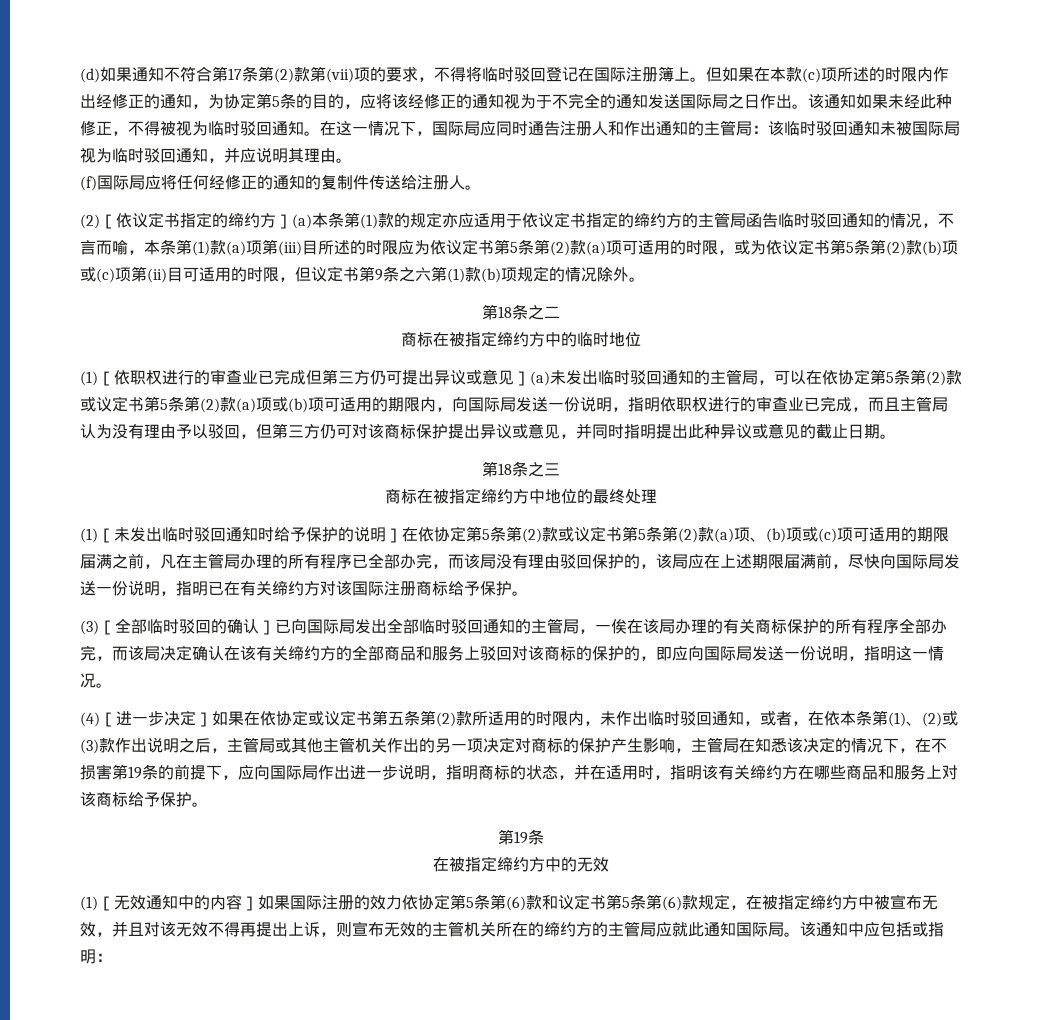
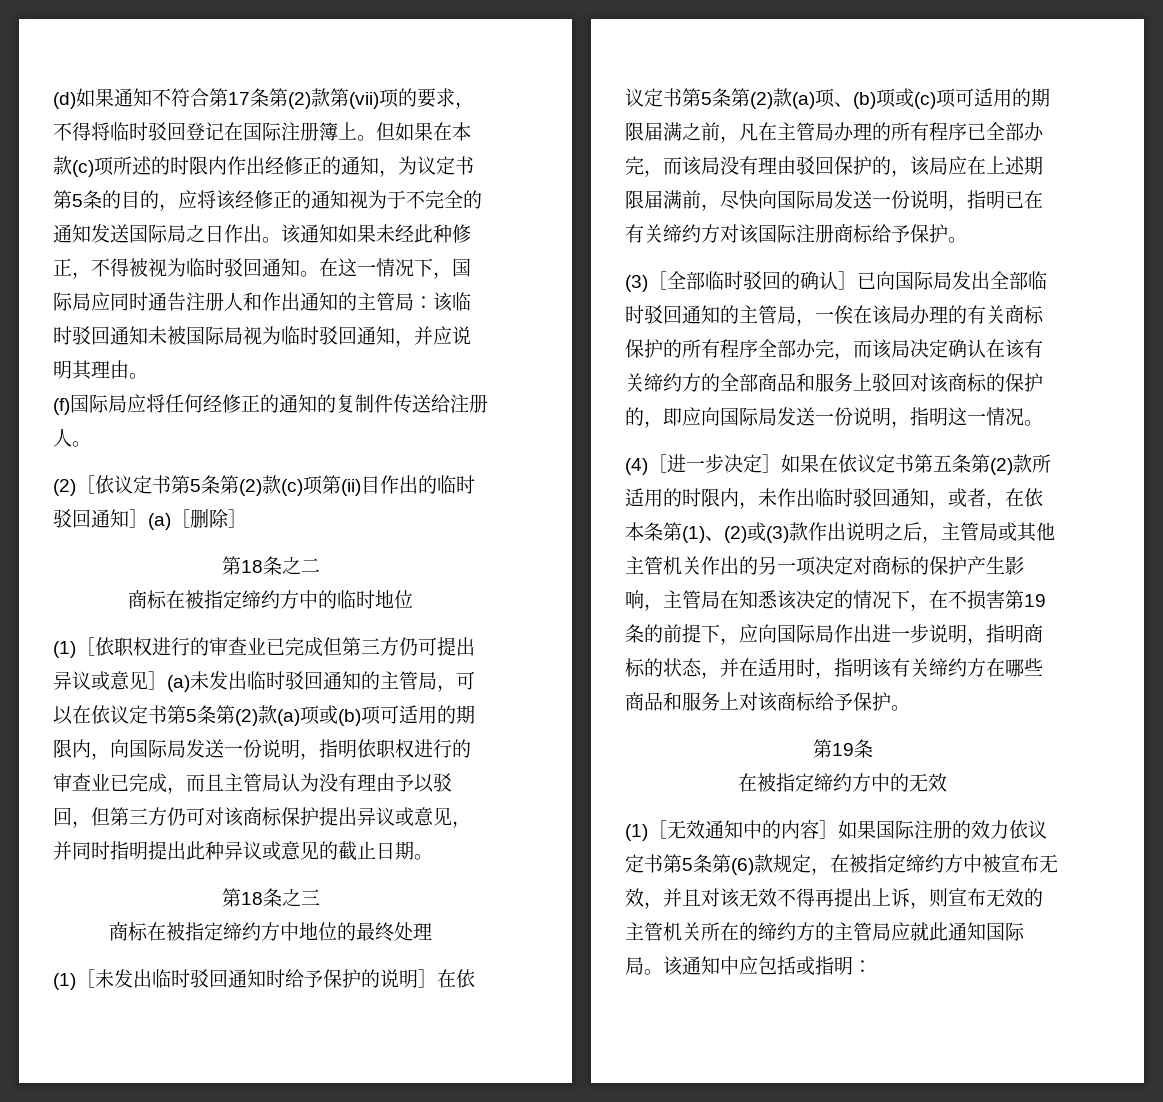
[224,93,256,109] 协定 -> [417,156,474,175] 议定书
[180,212,954,229] [80,239,958,256] [80,266,645,283] 指定的缔约方］(a)本条第(1)款的规定亦应适用于依议定书指定的缔约方的主管局函告临时驳回通知的情况，不言而喻，本条第(1)款(a)项第(iii)目所述的时限应为依议定书第5条第(2)款(a)项可适用的时限，或为依议定书第5条第(2)款(b)项或(c)项第(ii)目可适用的时限，但议定书第9条之六第(1)款(b)项规定的情况除外。 -> [171,475,475,496] [53,509,247,530] 第5条第(2)款(c)项第(ii)目作出的临时驳回通知］(a)［删除］
[838,369,962,386] [80,397,96,412] 协定第5条第(2)款或 -> (110, 714) none
[434,526,574,543] 协定第5条第(2)款或 -> (475, 978) none
[276,710,324,726] 协定或 -> (857, 463) none
[418,894,558,911] 协定第5条第(6)款和 -> (1028, 829) none

